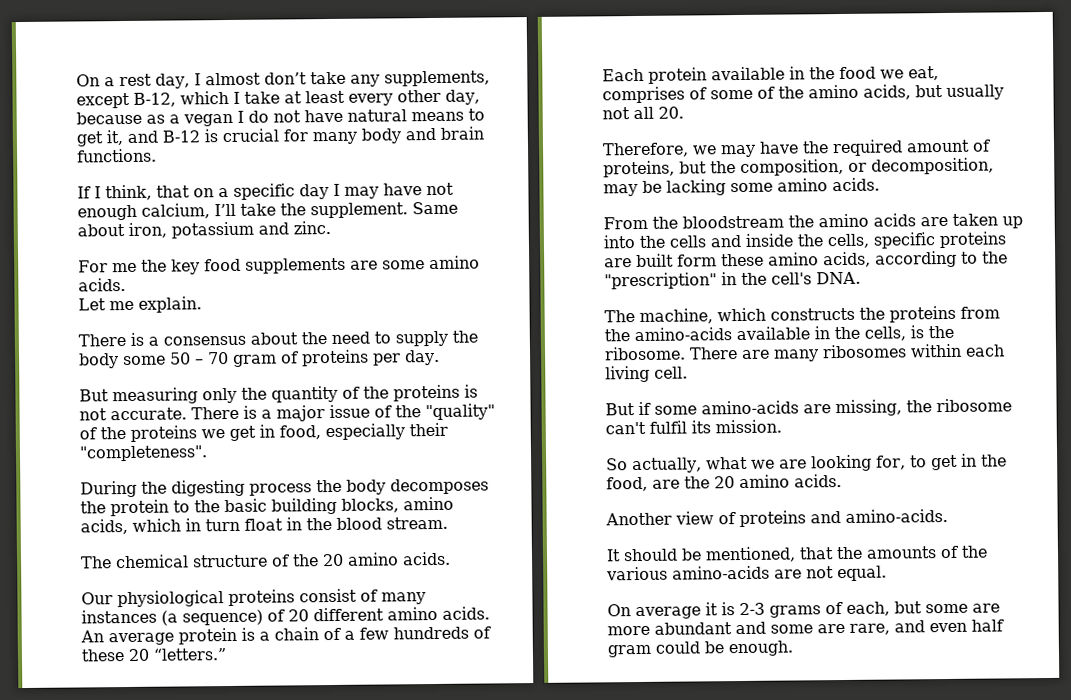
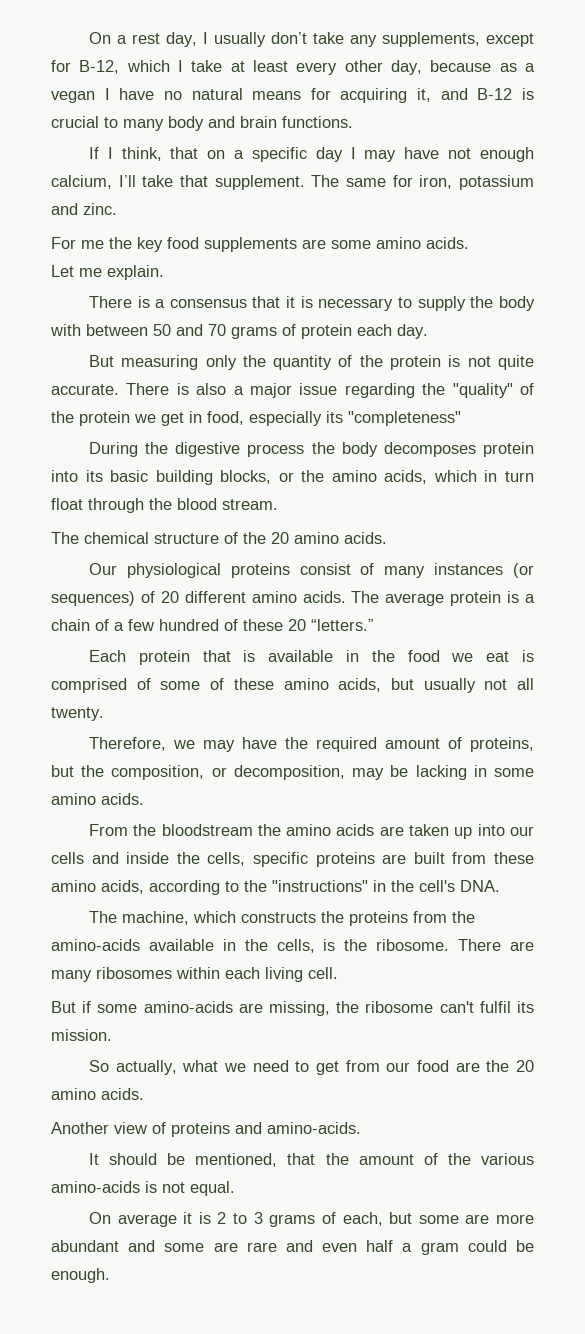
[204,72,261,86] almost -> [213,32,266,47] usually
(130, 100) none -> [51,60,71,72] for
[248,108,485,123] [76,131,103,147] do not have natural means to get -> [119,88,408,103] have no natural means for acquiring
[283,129,308,142] for -> [104,117,118,128] to
[280,201,458,219] [77,224,125,237] the supplement. Same about -> [180,175,413,190] that supplement. The same for
[250,330,478,347] [79,349,401,369] about the need to supply the body some 50 – 70 gram of proteins per -> [252,296,535,311] [50,324,392,339] that it is necessary to supply the body with between 50 and 70 grams of protein each
[393,384,478,402] [79,408,107,421] proteins is not -> [390,355,534,370] protein is not quite
(257, 412) none -> [196,383,227,395] also
[374,405,392,418] of -> [344,383,415,398] regarding
[130,425,197,442] proteins -> [79,411,130,426] protein
[409,422,448,437] [79,445,208,462] their "completeness". -> [326,411,461,426] its "completeness"
[171,479,245,497] digesting -> [175,442,241,457] digestive
[80,499,220,517] the protein to the -> [482,442,534,457] [51,470,103,482] protein into its
(399, 505) none -> [278,470,325,482] or the
[286,517,302,531] in -> [88,498,144,513] through
[161,609,263,626] (a sequence) -> [513,563,534,578] [51,591,135,606] (or sequences)
[80,630,104,643] An -> [351,591,380,603] The
[393,626,469,640] hundreds -> [159,619,219,631] hundred
(707, 75) none -> [202,650,256,662] that is
[908,66,939,81] [602,86,685,104] eat, comprises -> [486,650,534,662] [51,678,127,693] eat is comprised
[778,86,804,99] the -> [233,678,274,690] these
[658,106,684,119] 20. -> [51,707,104,721] twenty.
(726, 187) none -> [473,765,487,777] in
[639,235,666,248] the -> [509,826,534,836] our
[677,254,717,267] form -> [452,852,487,864] from
[604,272,717,290] "prescription" -> [272,880,368,892] "instructions"
[778,453,1007,472] [606,476,648,492] are looking for, to get in the food, -> [252,1060,449,1075] need to get from our food
[866,546,937,559] amounts -> [358,1154,414,1165] amount
[774,569,802,579] are -> [145,1181,157,1193] is
[739,602,765,616] 2-3 -> [217,1212,263,1224] 2 to 3
[849,623,890,635] rare, -> [246,1242,277,1252] rare
(1004, 625) none -> [402,1243,413,1252] a

